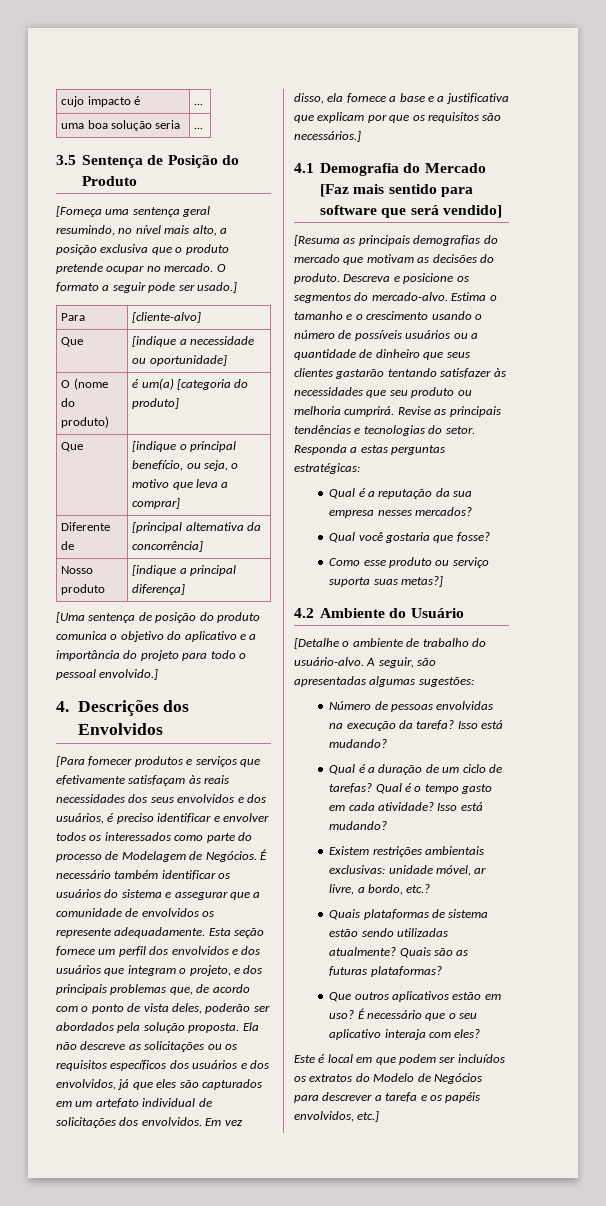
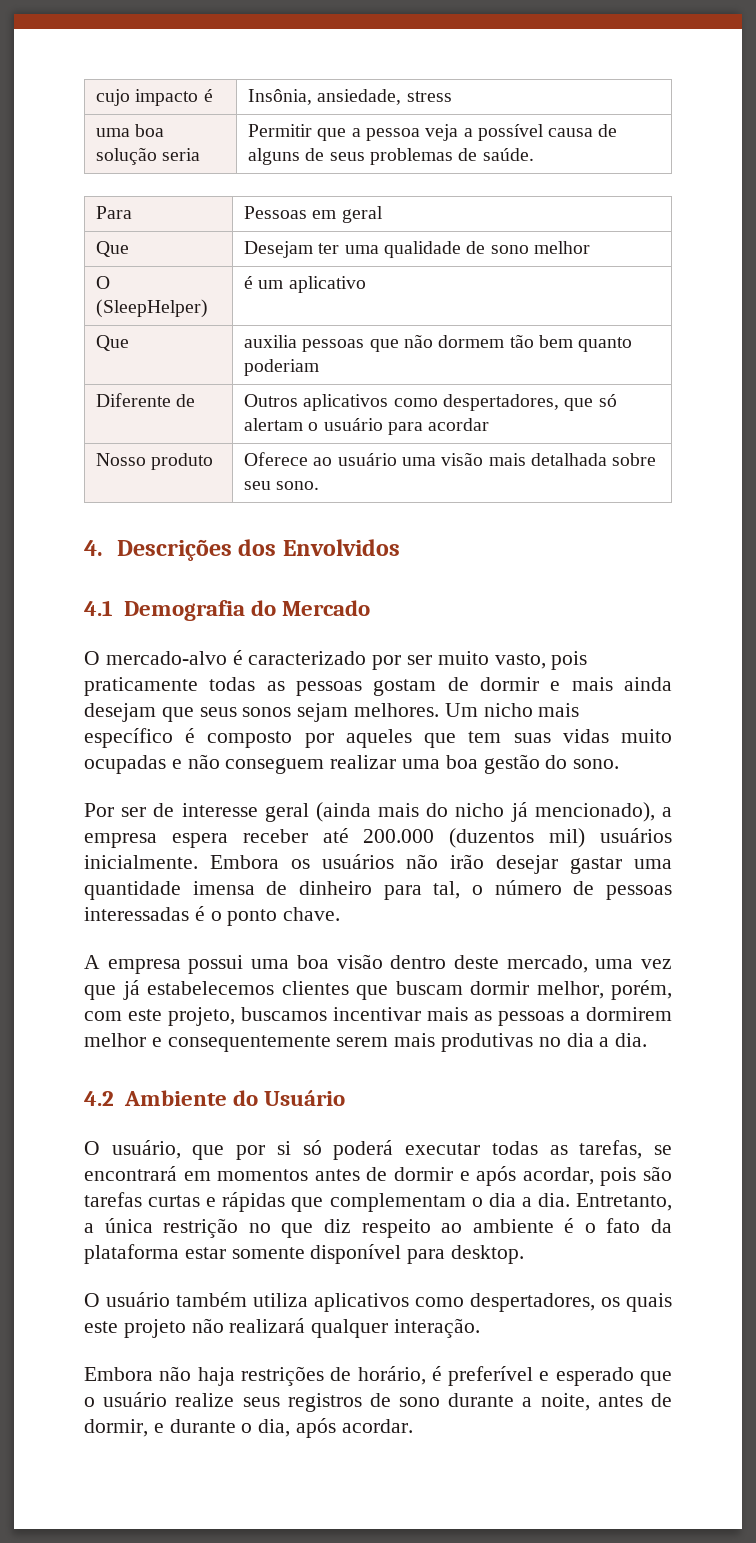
[194,103,204,105] ... -> [248,89,452,105] Insônia, ansiedade, stress
[194,127,204,129] [56,155,239,168] [82,176,138,186] [56,206,211,217] [56,225,227,236] [56,244,229,255] [56,263,226,274] [56,282,237,293] [61,313,86,321] [132,312,202,323] [61,337,84,347] [132,336,255,347] [132,355,227,366] [61,378,108,390] [61,398,76,407] [61,416,110,428] [132,378,249,390] [132,398,180,409] [61,442,84,452] [132,441,237,452] [132,460,239,471] [132,479,229,490] [132,498,181,509] [61,522,111,531] [61,541,75,550] [132,522,262,533] [132,541,204,552] [61,566,94,574] [61,584,106,595] [132,565,237,576] [132,584,186,595] [56,612,260,623] [56,631,257,642] [56,650,246,661] [56,669,159,680] [56,700,190,716] [77,723,163,735] [56,756,260,767] [56,775,230,786] [56,794,266,803] [56,813,269,824] [56,832,252,843] [56,849,267,862] [56,870,231,880] [56,889,261,900] [56,908,215,917] [56,927,265,938] [56,946,261,957] [56,965,263,976] [56,984,250,995] [56,1003,270,1014] [56,1022,259,1033] [56,1041,237,1052] [56,1060,269,1071] [56,1079,262,1090] [56,1098,212,1108] [56,1117,243,1128] [294,93,509,104] [294,112,502,123] [294,131,361,142] [294,163,486,176] [320,184,473,197] [320,205,502,218] [294,235,498,246] [294,254,494,265] [294,273,469,284] [294,292,497,303] [294,311,482,320] [294,330,478,341] [294,349,470,360] [294,368,506,379] [294,387,472,398] [294,406,501,417] [294,425,475,436] [294,444,446,455] [294,463,360,474] [329,488,473,499] [329,507,473,518] [329,532,490,543] [329,557,489,568] [329,576,444,587] [294,608,464,618] [294,638,486,649] [294,657,437,668] [294,676,474,687] [329,701,494,712] [329,720,504,731] [329,739,388,748] [329,764,502,775] [329,783,493,794] [329,802,483,811] [329,821,388,830] [329,846,485,857] [329,865,487,876] [329,884,431,895] [329,909,489,920] [329,928,449,937] [329,947,469,958] [329,966,442,977] [329,991,501,1002] [329,1008,478,1021] [329,1029,481,1040] [294,1054,505,1065] [294,1073,482,1084] [294,1092,481,1103] [294,1111,380,1122] ... // 3.5 Sentença de Posição do Produto // [Forneça uma sentença geral resumindo, no nível mais alto, a posição exclusiva que o produto pretende ocupar no mercado. O formato a seguir pode ser usado.] // Para | [cliente-alvo] // Que | [indique a necessidade ou oportunidade] // O (nome do produto) | é um(a) [categoria do produto] // Que | [indique o principal benefício, ou seja, o motivo que leva a comprar] // Diferente de | [principal alternativa da concorrência] // Nosso produto | [indique a principal diferença] // [Uma sentença de posição do produto comunica o objetivo do aplicativo e a importância do projeto para todo o pessoal envolvido.] // 4. Descrições dos Envolvidos // [Para fornecer produtos e serviços que efetivamente satisfaçam às reais necessidades dos seus envolvidos e dos usuários, é preciso identificar e envolver todos os interessados como parte do processo de Modelagem de Negócios. É necessário também identificar os usuários do sistema e assegurar que a comunidade de envolvidos os represente adequadamente. Esta seção fornece um perfil dos envolvidos e dos usuários que integram o projeto, e dos principais problemas que, de acordo com o ponto de vista deles, poderão ser abordados pela solução proposta. Ela não descreve as solicitações ou os requisitos específicos dos usuários e dos envolvidos, já que eles são capturados em um artefato individual de solicitações dos envolvidos. Em vez disso, ela fornece a base e a justificativa que explicam por que os requisitos são necessários.] // 4.1 Demografia do Mercado [Faz mais sentido para software que será vendido] // [Resuma as principais demografias do mercado que motivam as decisões do produto. Descreva e posicione os segmentos do mercado-alvo. Estima o tamanho e o crescimento usando o número de possíveis usuários ou a quantidade de dinheiro que seus clientes gastarão tentando satisfazer às necessidades que seu produto ou melhoria cumprirá. Revise as principais tendências e tecnologias do setor. Responda a estas perguntas estratégicas: // Qual é a reputação da sua empresa nesses mercados? // Qual você gostaria que fosse? // Como esse produto ou serviço suporta suas metas?] // 4.2 Ambiente do Usuário // [Detalhe o ambiente de trabalho do usuário-alvo. A seguir, são apresentadas algumas sugestões: // Número de pessoas envolvidas na execução da tarefa? Isso está mudando? // Qual é a duração de um ciclo de tarefas? Qual é o tempo gasto em cada atividade? Isso está mudando? // Existem restrições ambientais exclusivas: unidade móvel, ar livre, a bordo, etc.? // Quais plataformas de sistema estão sendo utilizadas atualmente? Quais são as futuras plataformas? // Que outros aplicativos estão em uso? É necessário que o seu aplicativo interaja com eles? // Este é local em que podem ser incluídos os extratos do Modelo de Negócios para descrever a tarefa e os papéis envolvidos, etc.] -> [248,124,618,141] [248,148,534,165] [96,206,133,219] [244,206,383,223] [96,241,130,257] [244,241,590,258] [96,276,111,289] [96,299,209,318] [244,276,366,293] [96,335,130,351] [244,335,633,352] [244,359,320,376] [96,393,196,407] [244,394,617,411] [244,418,490,435] [96,453,214,470] [244,452,657,466] [244,481,320,490] [84,539,400,561] [84,600,370,621] [84,650,588,670] [84,677,672,696] [84,703,580,722] [84,728,672,748] [84,754,620,774] [84,802,672,822] [84,828,672,848] [84,854,672,874] [84,880,673,900] [84,906,341,926] [84,954,672,974] [84,980,672,1000] [84,1007,672,1026] [84,1033,648,1052] [84,1090,345,1106] [84,1140,672,1160] [84,1166,672,1186] [84,1192,672,1212] [84,1218,672,1238] [84,1244,525,1264] [84,1292,672,1312] [84,1318,481,1338] [84,1366,672,1386] [84,1392,672,1412] [84,1418,413,1438] Permitir que a pessoa veja a possível causa de alguns de seus problemas de saúde. // Para | Pessoas em geral // Que | Desejam ter uma qualidade de sono melhor // O (SleepHelper) | é um aplicativo // Que | auxilia pessoas que não dormem tão bem quanto poderiam // Diferente de | Outros aplicativos como despertadores, que só alertam o usuário para acordar // Nosso produto | Oferece ao usuário uma visão mais detalhada sobre seu sono. // 4. Descrições dos Envolvidos // 4.1 Demografia do Mercado // O mercado-alvo é caracterizado por ser muito vasto, pois praticamente todas as pessoas gostam de dormir e mais ainda desejam que seus sonos sejam melhores. Um nicho mais específico é composto por aqueles que tem suas vidas muito ocupadas e não conseguem realizar uma boa gestão do sono. // Por ser de interesse geral (ainda mais do nicho já mencionado), a empresa espera receber até 200.000 (duzentos mil) usuários inicialmente. Embora os usuários não irão desejar gastar uma quantidade imensa de dinheiro para tal, o número de pessoas interessadas é o ponto chave. // A empresa possui uma boa visão dentro deste mercado, uma vez que já estabelecemos clientes que buscam dormir melhor, porém, com este projeto, buscamos incentivar mais as pessoas a dormirem melhor e consequentemente serem mais produtivas no dia a dia. // 4.2 Ambiente do Usuário // O usuário, que por si só poderá executar todas as tarefas, se encontrará em momentos antes de dormir e após acordar, pois são tarefas curtas e rápidas que complementam o dia a dia. Entretanto, a única restrição no que diz respeito ao ambiente é o fato da plataforma estar somente disponível para desktop. // O usuário também utiliza aplicativos como despertadores, os quais este projeto não realizará qualquer interação. // Embora não haja restrições de horário, é preferível e esperado que o usuário realize seus registros de sono durante a noite, antes de dormir, e durante o dia, após acordar.

